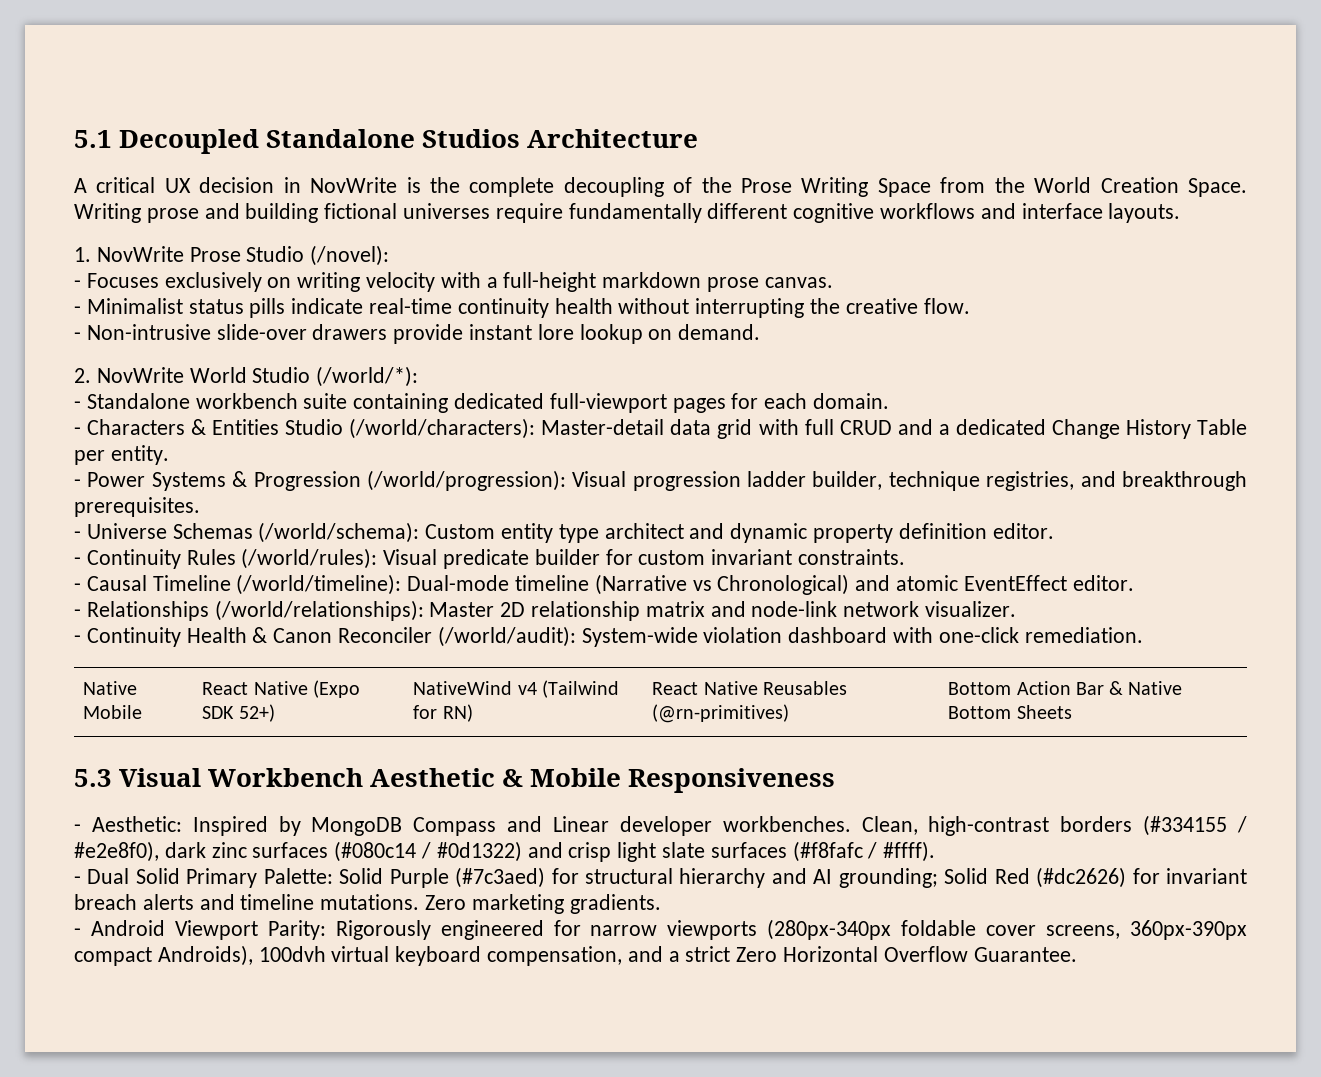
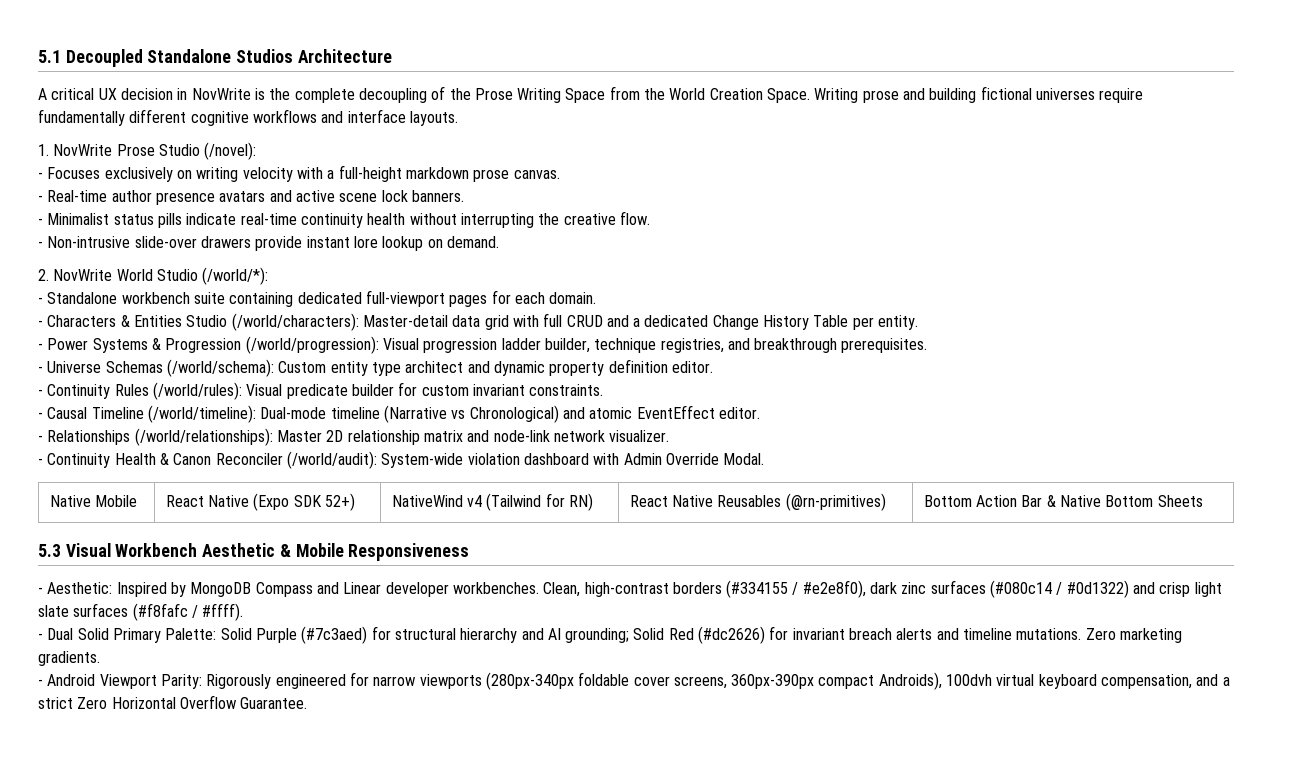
(833, 282) none -> [38,190,464,205] // - Real-time author presence avatars and active scene lock banners.
[938,627,1143,643] one-click remediation. -> [623,453,765,465] Admin Override Modal.

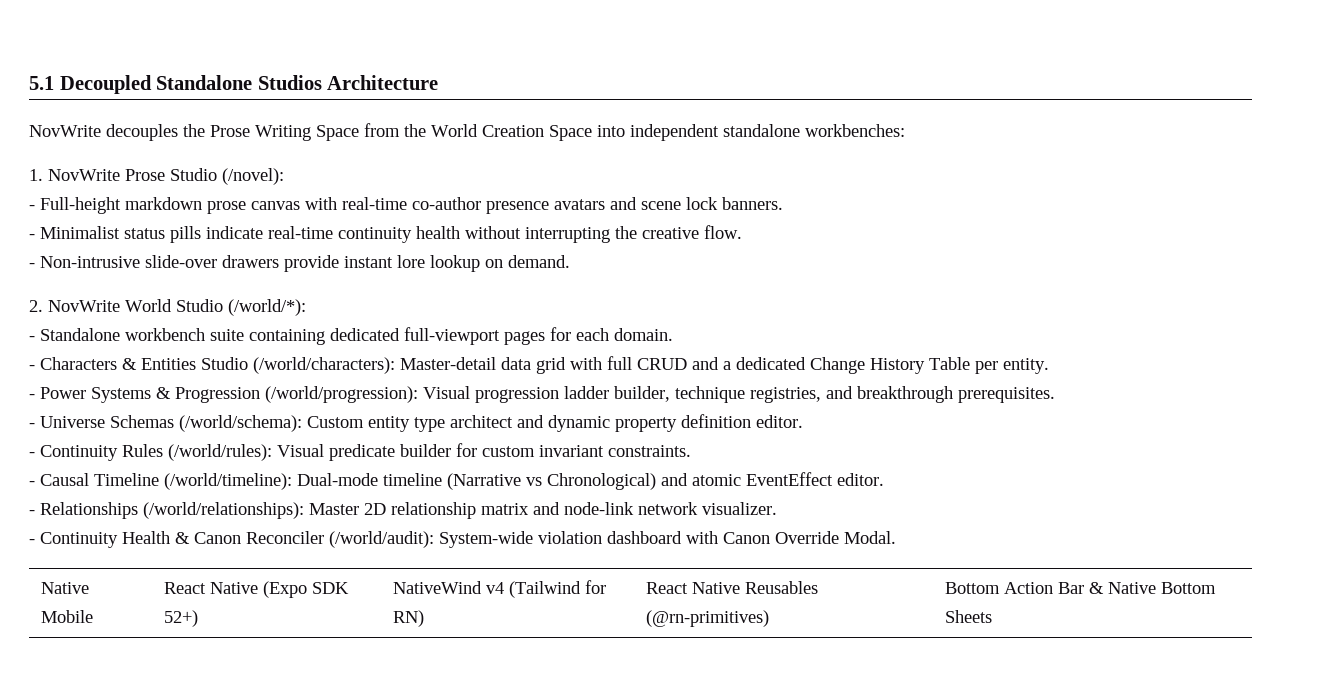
[38,86,446,103] A critical UX decision in NovWrite is the complete decoupling of -> [29,124,178,141] NovWrite decouples
[767,86,1144,103] [38,109,458,126] Space. Writing prose and building fictional universes require fundamentally different cognitive workflows and interface layouts. -> [549,124,905,141] Space into independent standalone workbenches:
[47,165,560,182] [38,190,152,202] Focuses exclusively on writing velocity with a full-height markdown prose canvas. // - Real-time author -> [40,197,481,214] Full-height markdown prose canvas with real-time co-author
[295,190,335,202] active -> (637, 203) none
[623,453,662,465] Admin -> [723,532,770,544] Canon
[38,543,470,561] [38,580,1222,598] [38,603,244,621] [38,626,1183,644] [38,651,100,666] [38,672,1230,690] [38,695,308,709] // 5.3 Visual Workbench Aesthetic & Mobile Responsiveness // - Aesthetic: Inspired by MongoDB Compass and Linear developer workbenches. Clean, high-contrast borders (#334155 / #e2e8f0), dark zinc surfaces (#080c14 / #0d1322) and crisp light slate surfaces (#f8fafc / #ffff). // - Dual Solid Primary Palette: Solid Purple (#7c3aed) for structural hierarchy and AI grounding; Solid Red (#dc2626) for invariant breach alerts and timeline mutations. Zero marketing gradients. // - Android Viewport Parity: Rigorously engineered for narrow viewports (280px-340px foldable cover screens, 360px-390px compact Androids), 100dvh virtual keyboard compensation, and a strict Zero Horizontal Overflow Guarantee. -> (993, 616) none

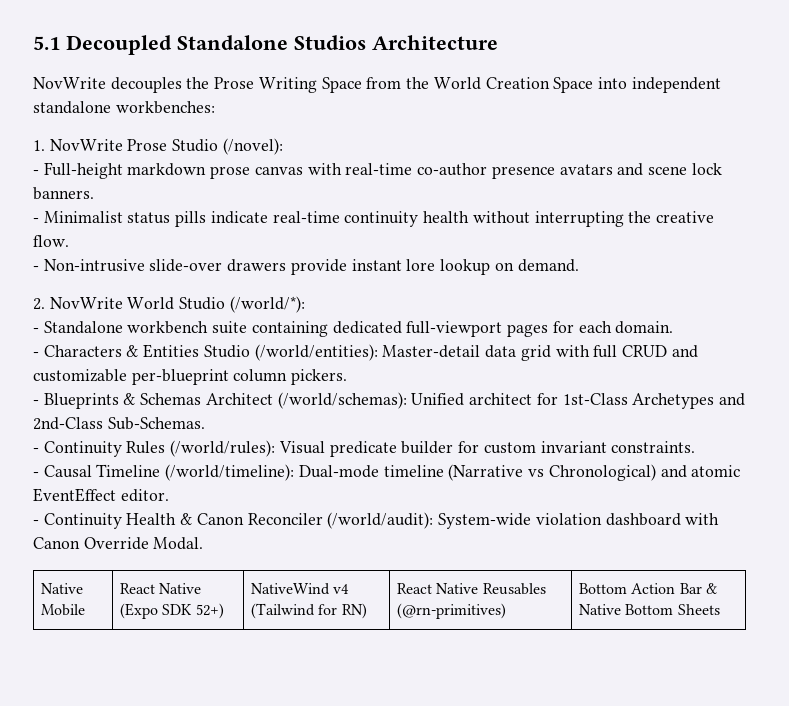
[253,357,395,374] (/world/characters): -> [254,344,378,361] (/world/entities):
[723,357,1049,374] [29,386,1055,403] [29,414,803,432] a dedicated Change History Table per entity. // - Power Systems & Progression (/world/progression): Visual progression ladder builder, technique registries, and breakthrough prerequisites. // - Universe Schemas (/world/schema): Custom entity type architect and dynamic property definition editor. -> [33,369,348,385] [33,392,745,409] [33,417,205,430] customizable per-blueprint column pickers. // - Blueprints & Schemas Architect (/world/schemas): Unified architect for 1st-Class Archetypes and 2nd-Class Sub-Schemas.
[29,502,777,519] // - Relationships (/world/relationships): Master 2D relationship matrix and node-link network visualizer. -> (169, 495) none

